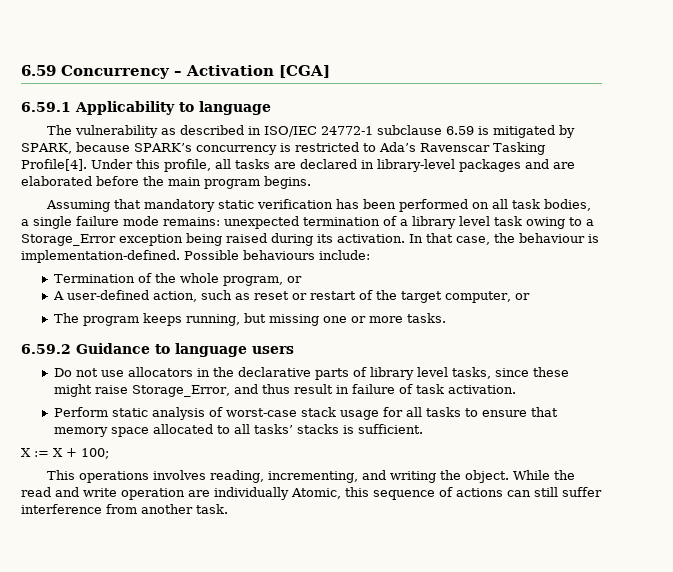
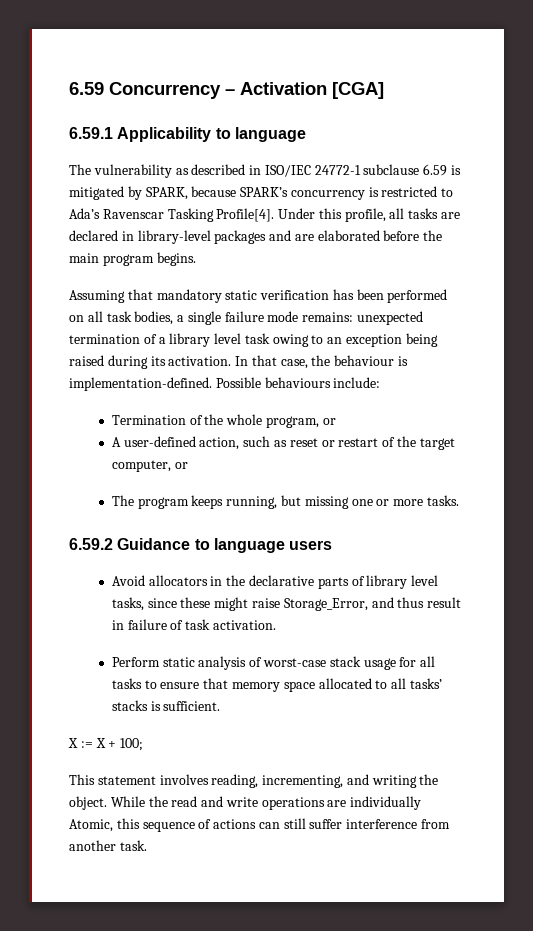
[586,219,594,226] [21,234,116,246] a Storage_Error -> [327,337,343,344] an
[53,368,124,377] Do not use -> [111,575,145,586] Avoid
[78,471,149,483] operations -> [97,776,156,785] statement
[121,488,185,500] operation -> [261,797,325,810] operations

